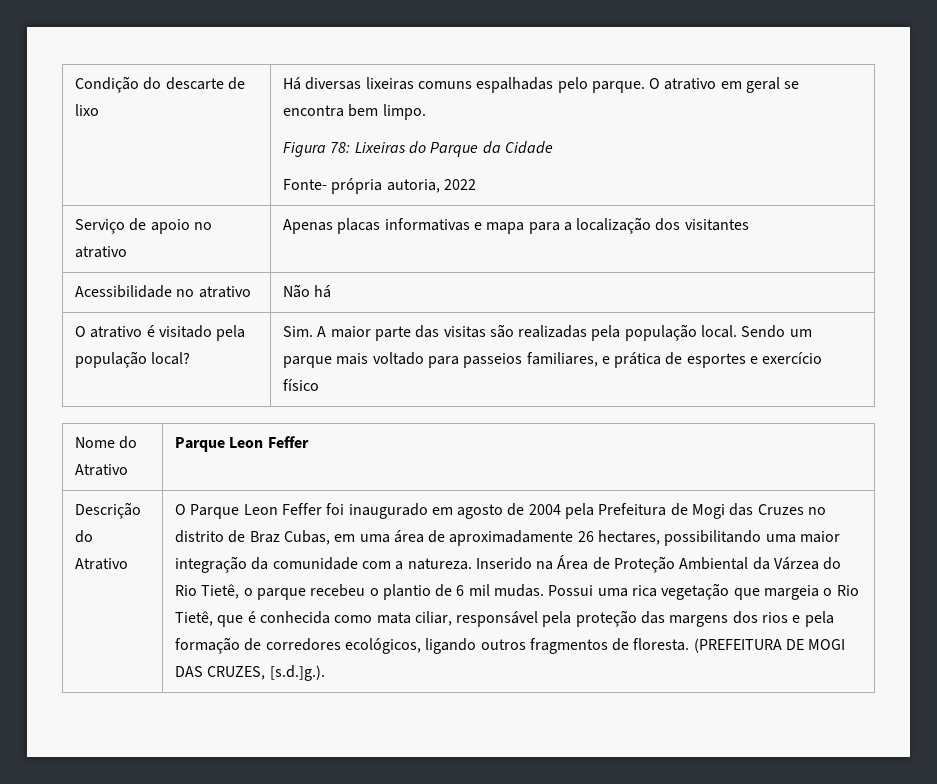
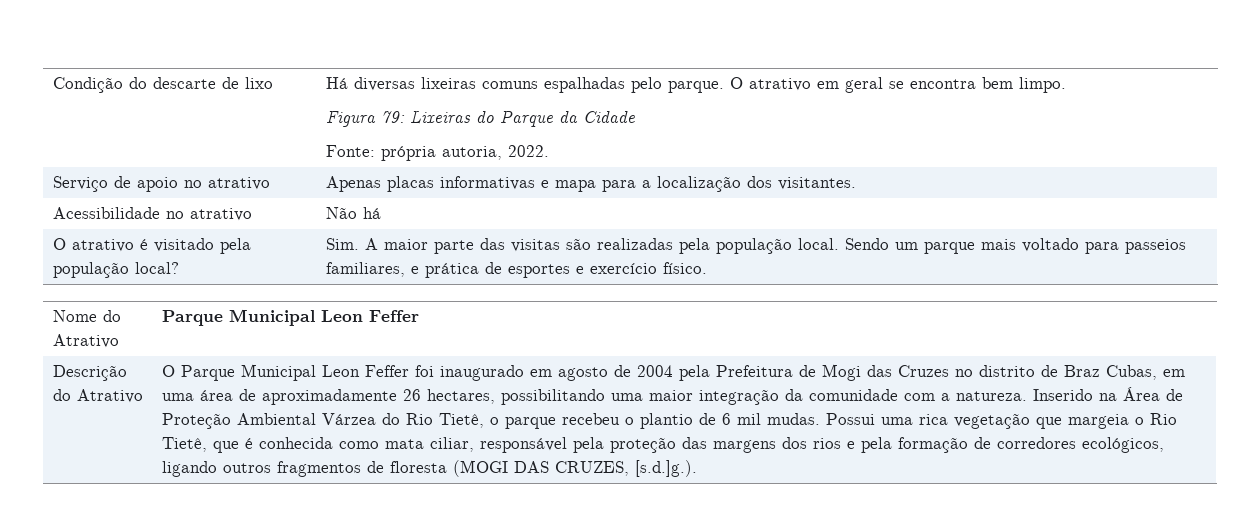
[330,142,351,153] 78: -> [380,111,405,123] 79:
[282,179,327,190] Fonte- -> [325,145,375,157] Fonte:
[443,179,476,190] 2022 -> [507,145,549,157] 2022.
[684,219,749,231] visitantes -> [777,177,856,190] visitantes.
[282,379,319,391] físico -> [662,262,707,274] físico.
(225, 444) none -> [228,309,315,326] Municipal
(240, 511) none -> [240,364,316,381] Municipal
[752,557,770,570] da -> (316, 419) none
[633,638,846,653] floresta. (PREFEITURA DE MOGI -> [389,460,508,477] floresta (MOGI

